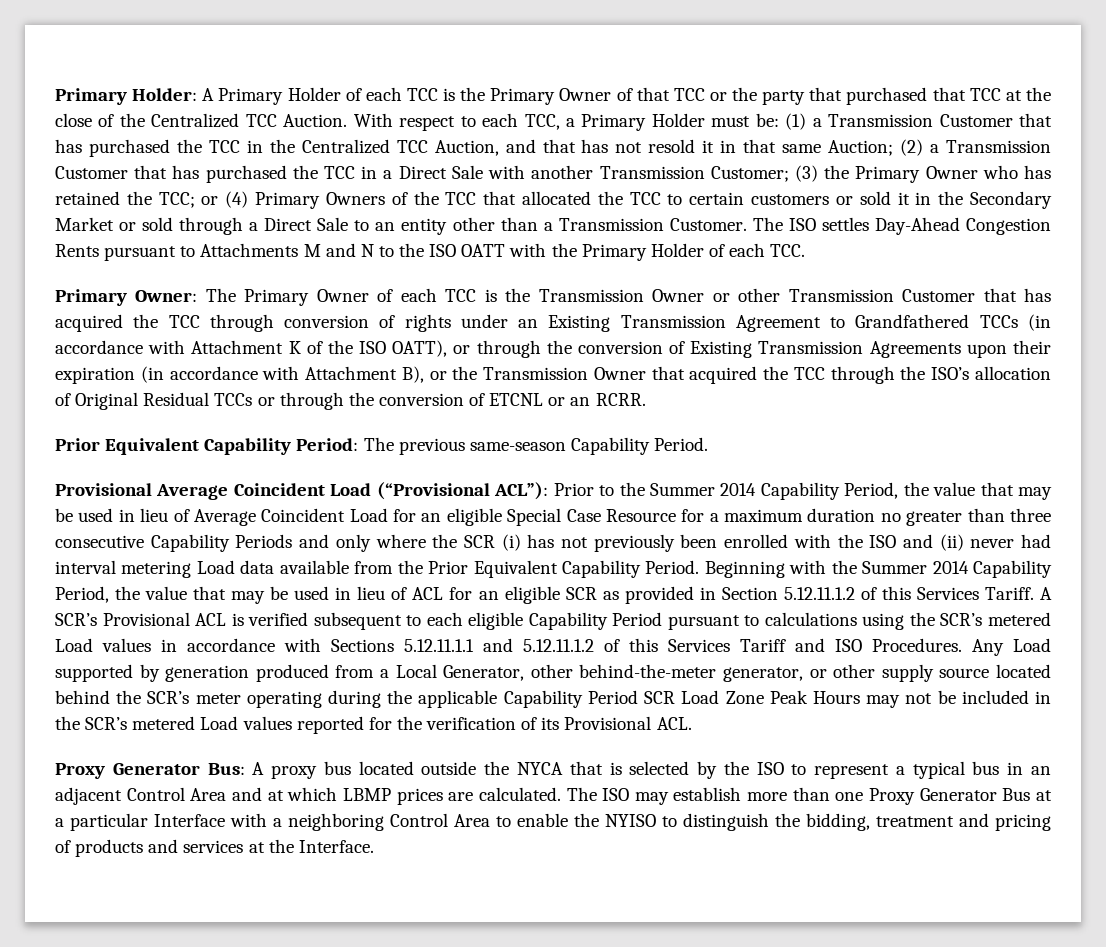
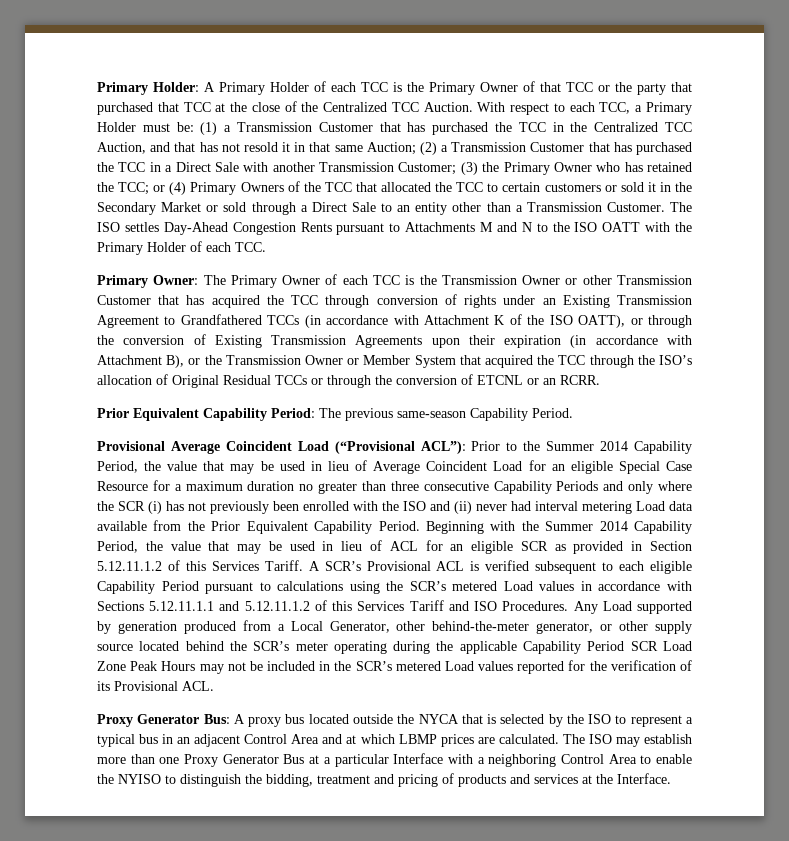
(646, 373) none -> [347,355,456,368] or Member System

